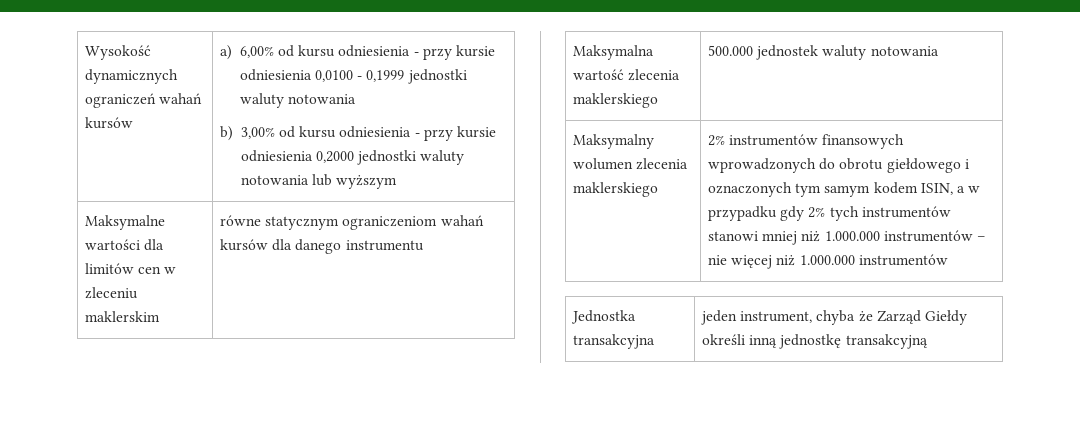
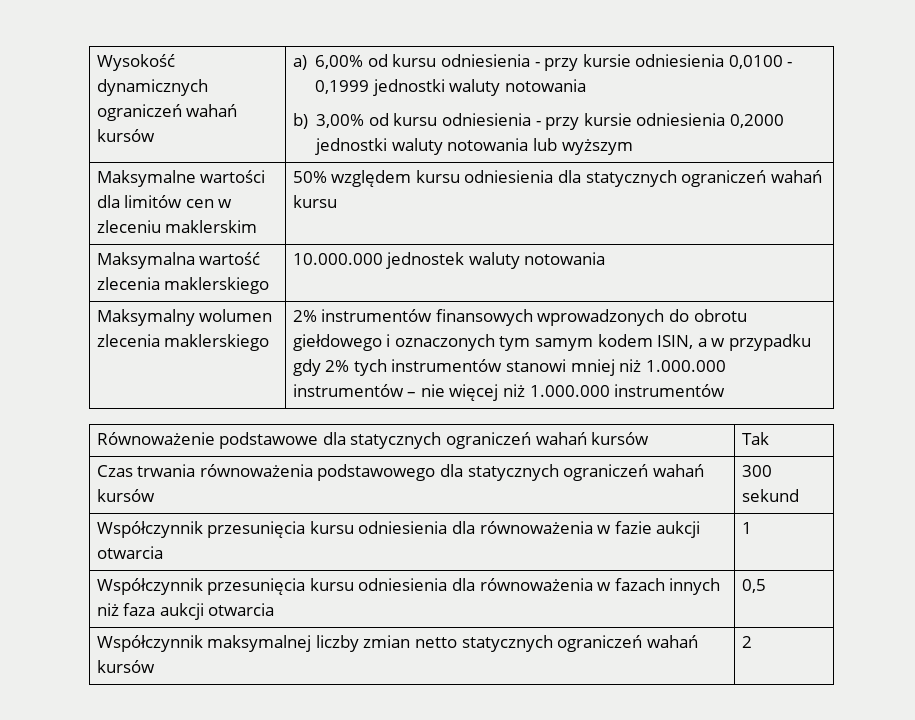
[220,215,484,230] [220,239,424,254] równe statycznym ograniczeniom wahań kursów dla danego instrumentu -> [292,170,822,187] [292,195,337,208] 50% względem kursu odniesienia dla statycznych ograniczeń wahań kursu
[708,45,754,56] 500.000 -> [292,253,383,265] 10.000.000
[571,310,637,324] [573,334,656,349] [701,310,968,325] [702,334,928,349] Jednostka transakcyjna | jeden instrument, chyba że Zarząd Giełdy określi inną jednostkę transakcyjną -> [96,432,650,449] [741,432,769,445] [96,464,704,481] [96,489,155,502] [741,465,772,477] [741,489,799,502] [96,521,701,538] [96,546,163,559] [741,522,752,534] [96,578,721,595] [96,603,275,620] [741,579,766,593] [96,635,698,652] [96,660,155,673] [741,636,752,648] Równoważenie podstawowe dla statycznych ograniczeń wahań kursów | Tak // Czas trwania równoważenia podstawowego dla statycznych ograniczeń wahań kursów | 300 sekund // Współczynnik przesunięcia kursu odniesienia dla równoważenia w fazie aukcji otwarcia | 1 // Współczynnik przesunięcia kursu odniesienia dla równoważenia w fazach innych niż faza aukcji otwarcia | 0,5 // Współczynnik maksymalnej liczby zmian netto statycznych ograniczeń wahań kursów | 2

